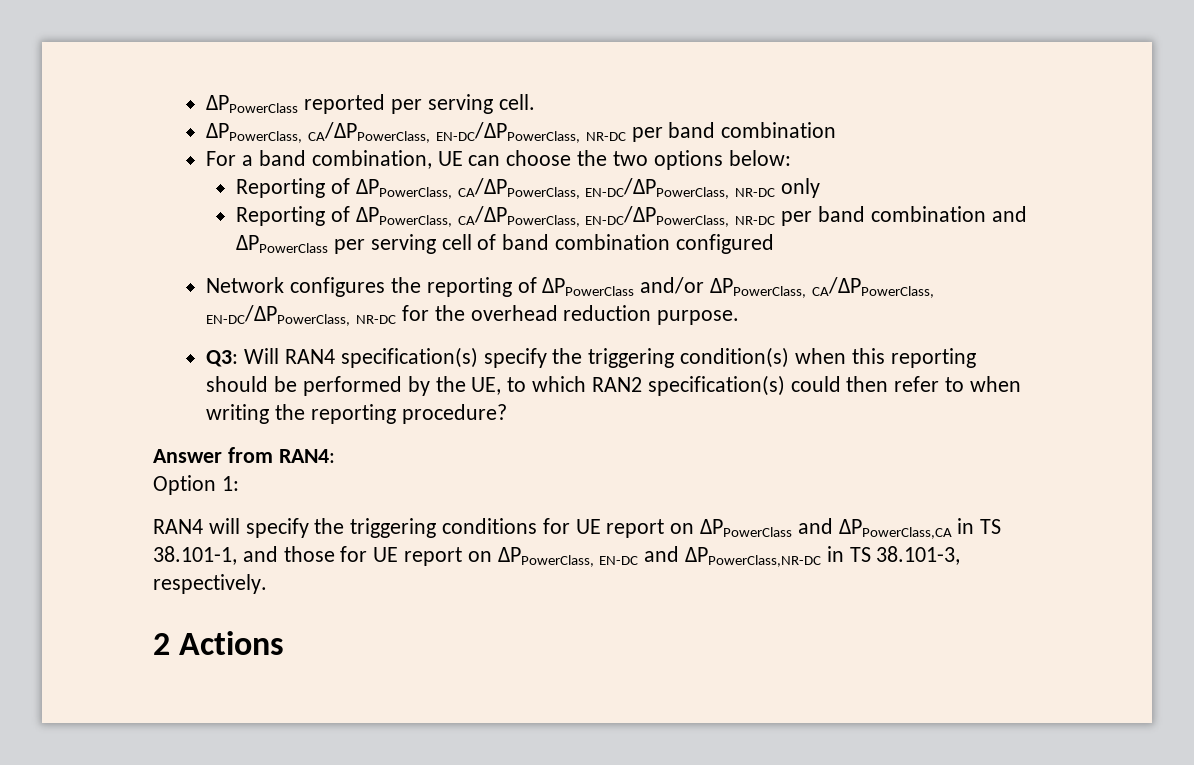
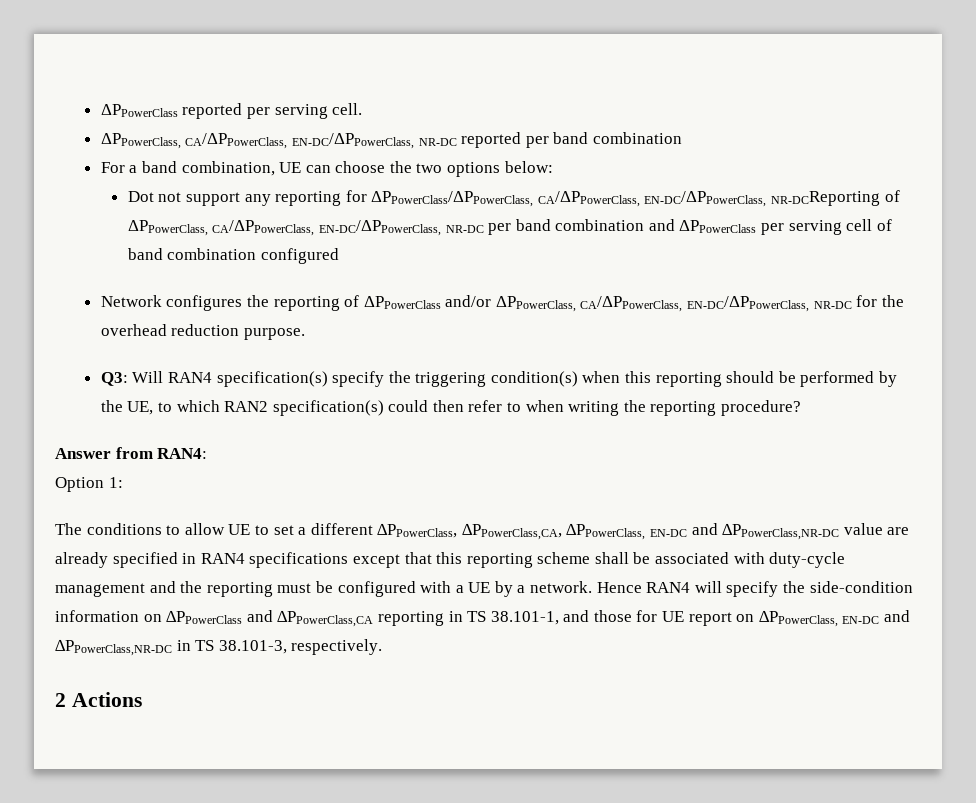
(626, 136) none -> [461,132,522,148] reported
[236,178,821,199] [236,206,326,226] Reporting of ΔPPowerClass, CA/ΔPPowerClass, EN-DC/ΔPPowerClass, NR-DC only // Reporting -> [127,190,881,207] Dot not support any reporting for ΔPPowerClass/ΔPPowerClass, CA/ΔPPowerClass, EN-DC/ΔPPowerClass, NR-DCReporting
[153,518,665,538] RAN4 will specify the triggering conditions for UE report -> [55,523,910,540] [55,552,846,568] [55,581,913,597] [55,610,139,622] The conditions to allow UE to set a different ∆PPowerClass, ∆PPowerClass,CA, ∆PPowerClass, EN-DC and ∆PPowerClass,NR-DC value are already specified in RAN4 specifications except that this reporting scheme shall be associated with duty-cycle management and the reporting must be configured with a UE by a network. Hence RAN4 will specify the side-condition information
(952, 529) none -> [377,611,444,626] reporting

